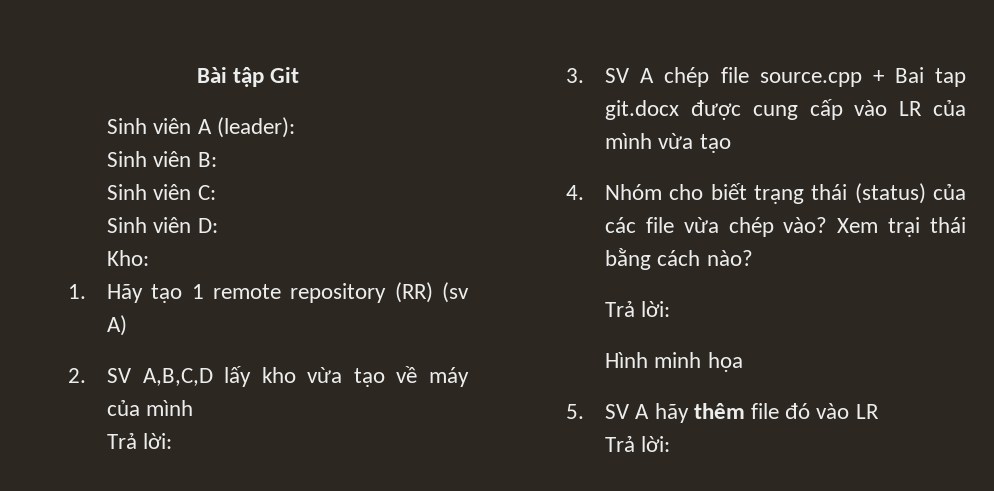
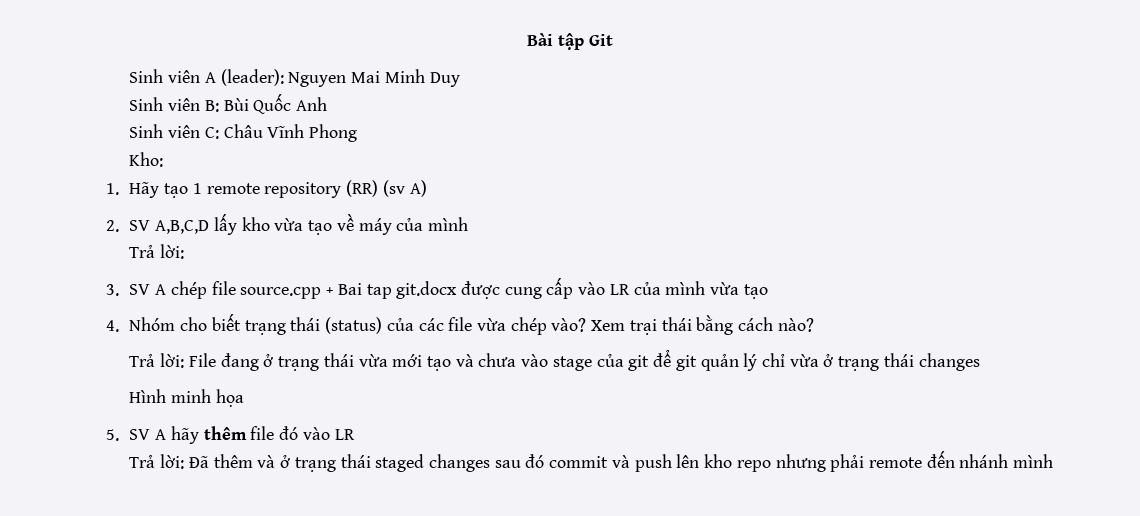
(295, 127) none -> [288,69,460,87] Nguyen Mai Minh Duy
(217, 159) none -> [223,93,328,114] Bùi Quốc Anh
[107,217,218,233] // Sinh viên D: -> [223,124,358,142] Châu Vĩnh Phong
(671, 309) none -> [188,349,980,371] File đang ở trạng thái vừa mới tạo và chưa vào stage của git để git quản lý chỉ vừa ở trạng thái changes
(671, 444) none -> [188,450,1054,472] Đã thêm và ở trạng thái staged changes sau đó commit và push lên kho repo nhưng phải remote đến nhánh mình

